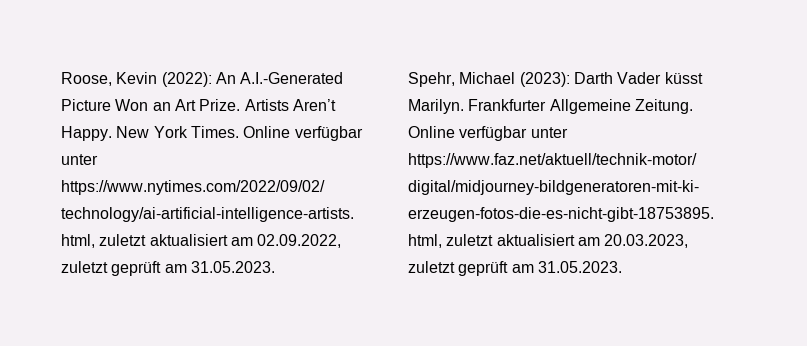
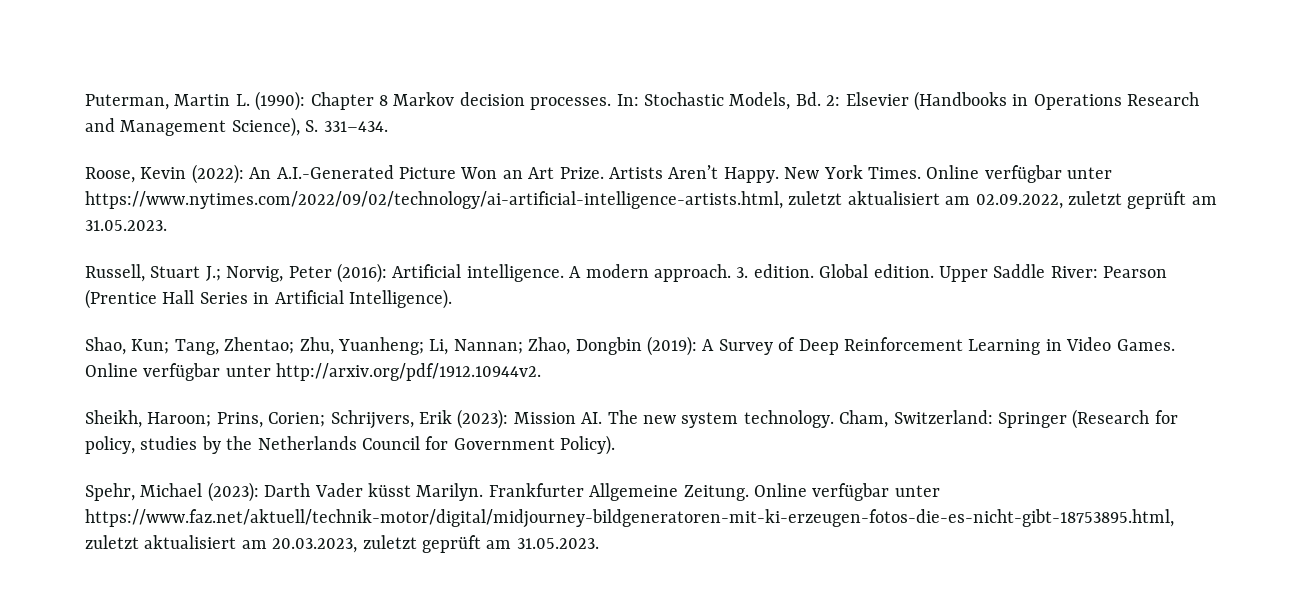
(61, 79) none -> [85,91,1200,111] [85,117,388,137] Puterman, Martin L. (1990): Chapter 8 Markov decision processes. In: Stochastic Models, Bd. 2: Elsevier (Handbooks in Operations Research and Management Science), S. 331–434. //
(275, 267) none -> [85,263,1168,283] [85,289,452,309] [85,336,1175,356] [85,363,542,381] [85,409,1178,429] [85,435,616,455] // Russell, Stuart J.; Norvig, Peter (2016): Artificial intelligence. A modern approach. 3. edition. Global edition. Upper Saddle River: Pearson (Prentice Hall Series in Artificial Intelligence). // Shao, Kun; Tang, Zhentao; Zhu, Yuanheng; Li, Nannan; Zhao, Dongbin (2019): A Survey of Deep Reinforcement Learning in Video Games. Online verfügbar unter http://arxiv.org/pdf/1912.10944v2. // Sheikh, Haroon; Prins, Corien; Schrijvers, Erik (2023): Mission AI. The new system technology. Cham, Switzerland: Springer (Research for policy, studies by the Netherlands Council for Government Policy).

